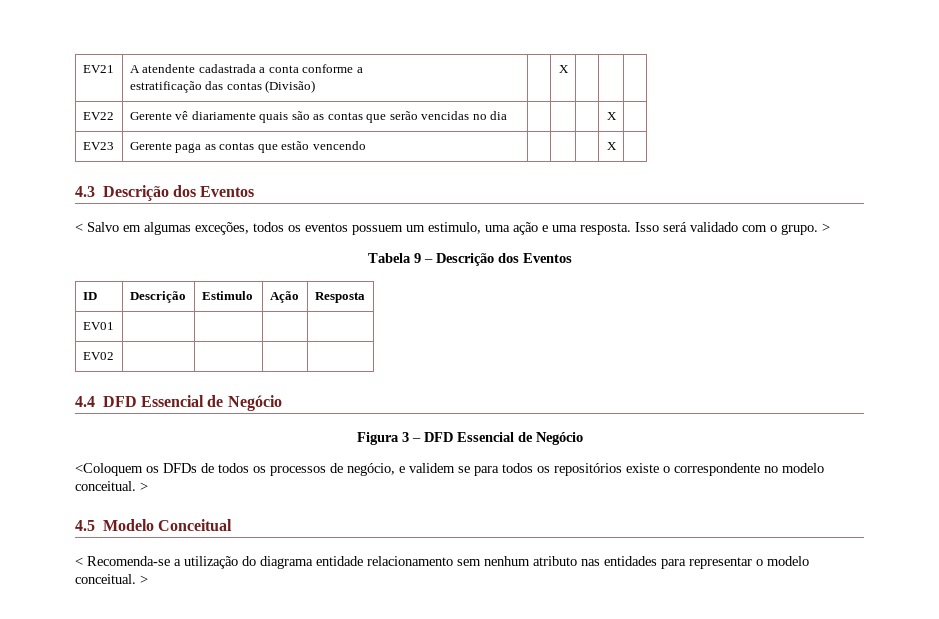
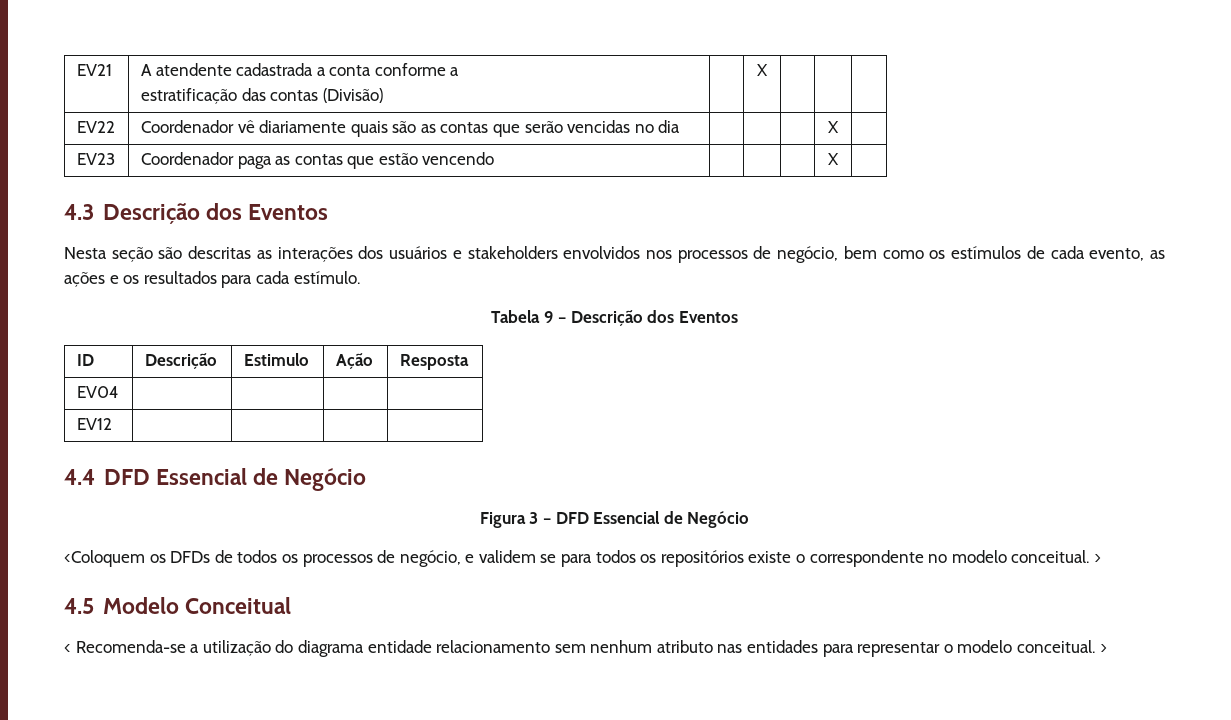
[129,112,172,120] Gerente -> [140,120,234,133] Coordenador
[129,142,172,150] Gerente -> [140,152,234,165] Coordenador
[75,222,830,235] < Salvo em algumas exceções, todos os eventos possuem um estimulo, uma ação e uma resposta. Isso será validado com o grupo. > -> [64,246,1166,263] [64,271,360,288] Nesta seção são descritas as interações dos usuários e stakeholders envolvidos nos processos de negócio, bem como os estímulos de cada evento, as ações e os resultados para cada estímulo.
[82,322,114,330] [82,352,114,360] EV01 | | | | // EV02 -> [76,386,119,398] [76,418,112,430] EV04 | | | | // EV12

